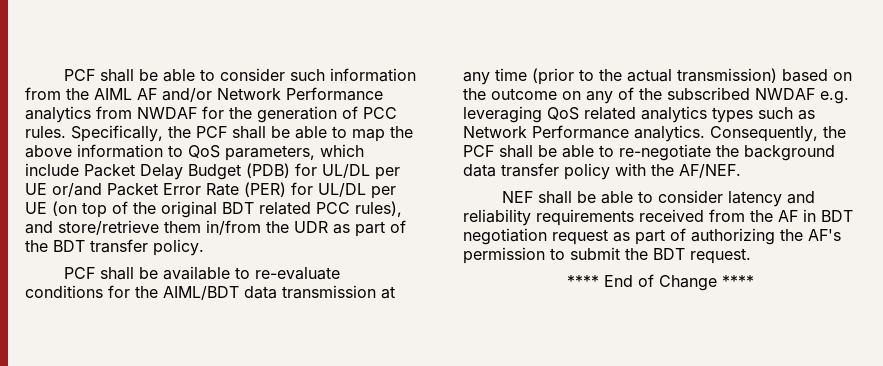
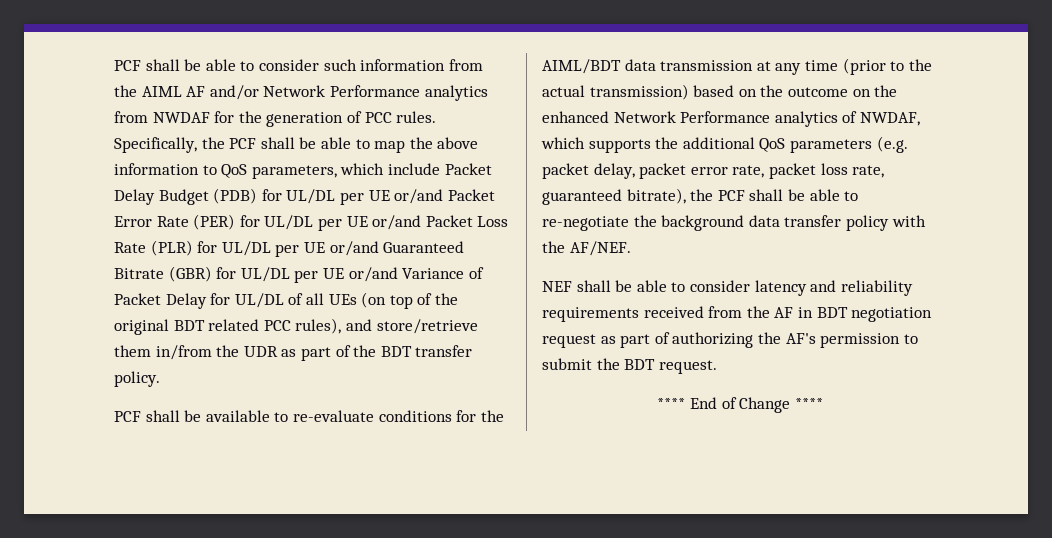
(47, 208) none -> [372,215,509,230] [114,240,465,257] [114,266,484,283] [114,293,357,309] or/and Packet Loss Rate (PLR) for UL/DL per UE or/and Guaranteed Bitrate (GBR) for UL/DL per UE or/and Variance of Packet Delay for UL/DL of all UEs
[586,87,849,104] [463,106,815,123] [463,125,818,142] any of the subscribed NWDAF e.g. leveraging QoS related analytics types such as Network Performance analytics. Consequently, -> [874,85,898,97] [542,111,920,127] [541,136,908,153] [542,163,885,179] [542,188,686,205] the enhanced Network Performance analytics of NWDAF, which supports the additional QoS parameters (e.g. packet delay, packet error rate, packet loss rate, guaranteed bitrate),

